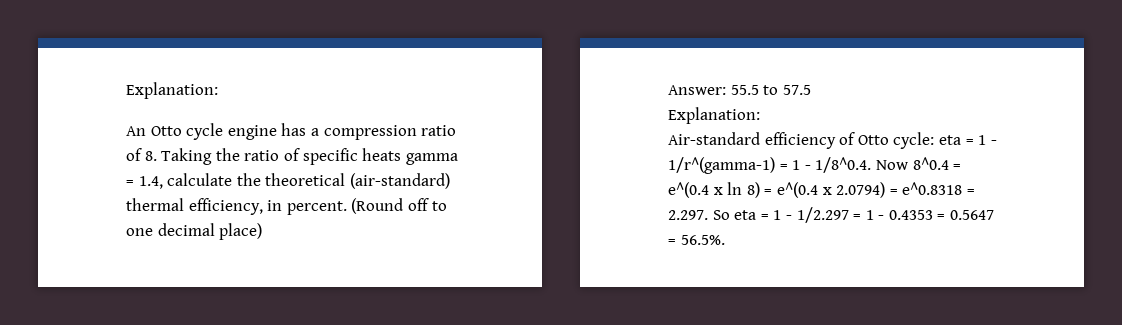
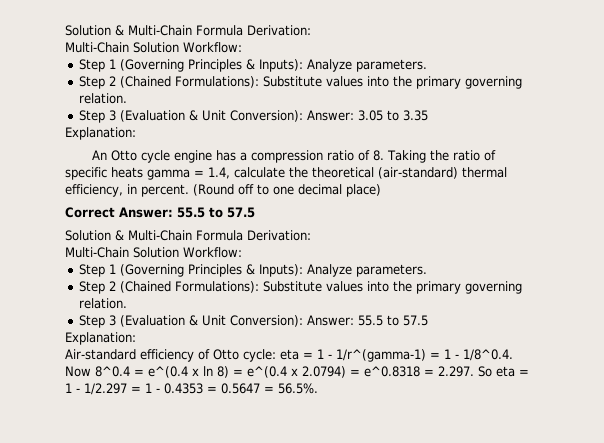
(126, 90) none -> [65,25,311,36] [65,42,242,53] [79,59,428,72] [79,76,523,89] [79,93,128,104] [79,110,429,123] Solution & Multi-Chain Formula Derivation: // Multi-Chain Solution Workflow: // Step 1 (Governing Principles & Inputs): Analyze parameters. // Step 2 (Chained Formulations): Substitute values into the primary governing relation. // Step 3 (Evaluation & Unit Conversion): Answer: 3.05 to 3.35 //
(263, 231) none -> [65,207,255,218] [65,230,311,241] [65,247,242,258] [79,264,428,277] [79,281,523,294] [79,298,128,309] [79,315,304,328] Correct Answer: 55.5 to 57.5 // Solution & Multi-Chain Formula Derivation: // Multi-Chain Solution Workflow: // Step 1 (Governing Principles & Inputs): Analyze parameters. // Step 2 (Chained Formulations): Substitute values into the primary governing relation. // Step 3 (Evaluation & Unit Conversion):

